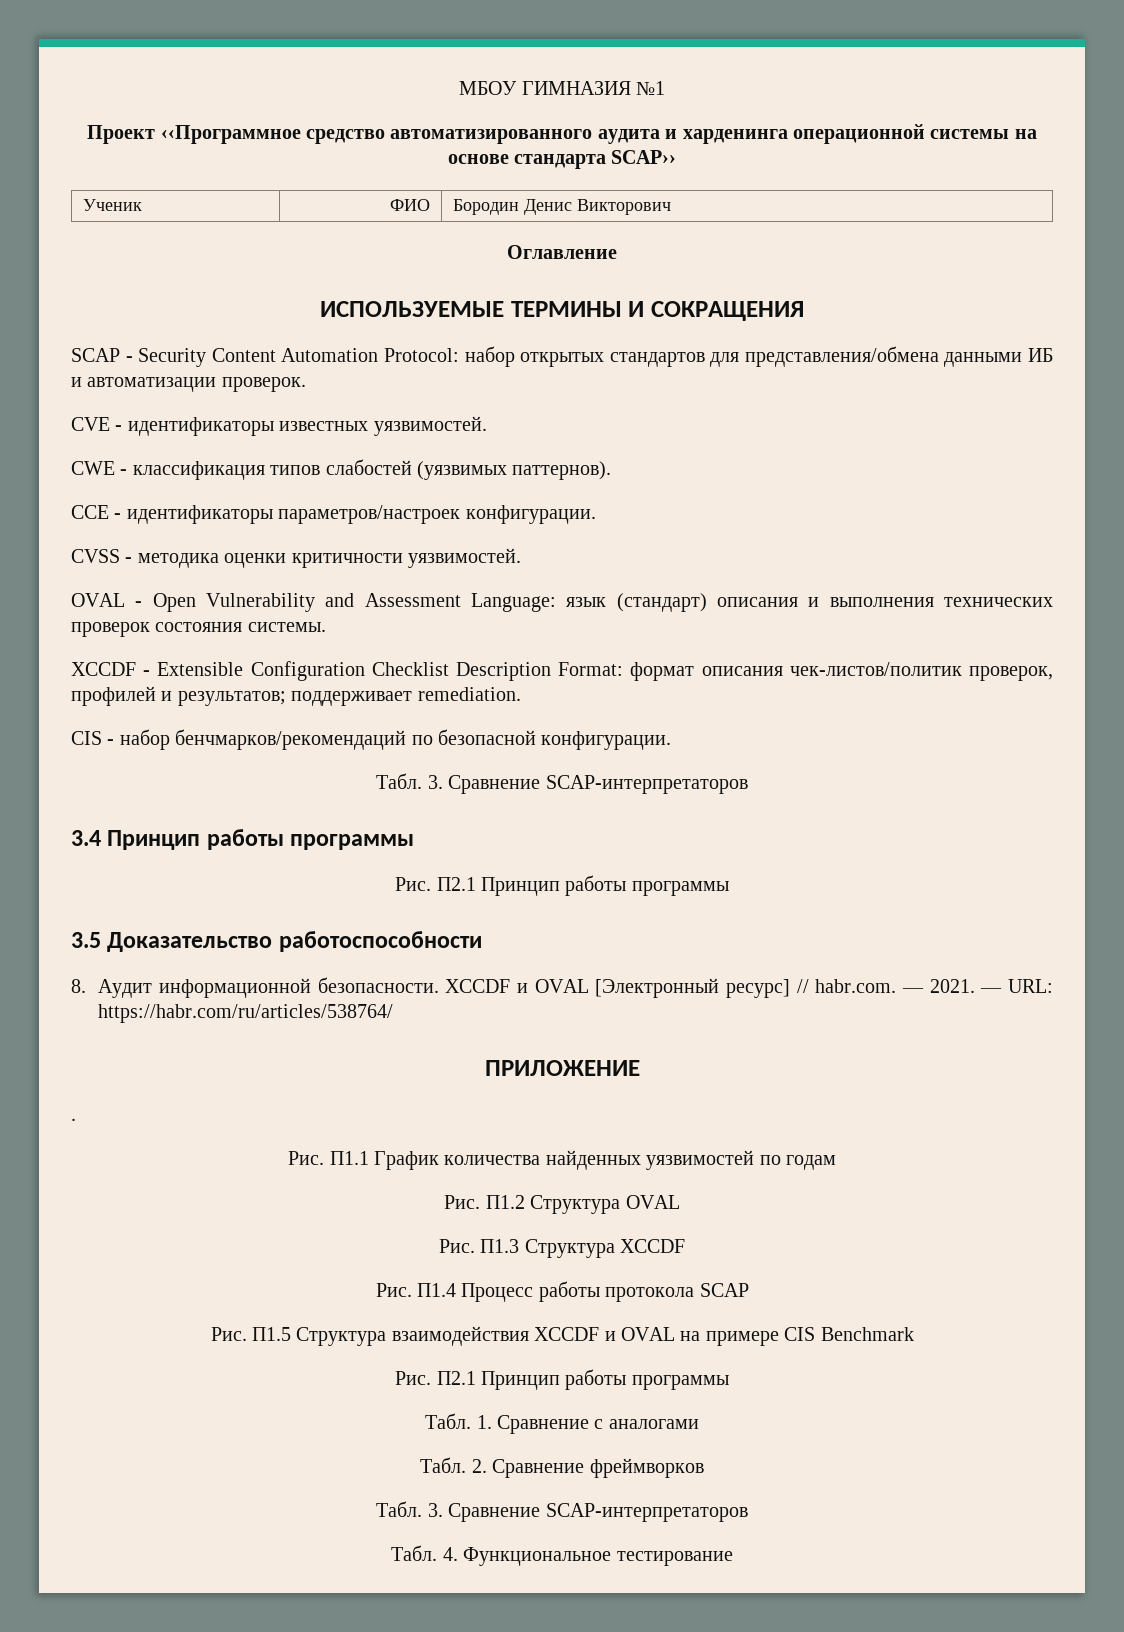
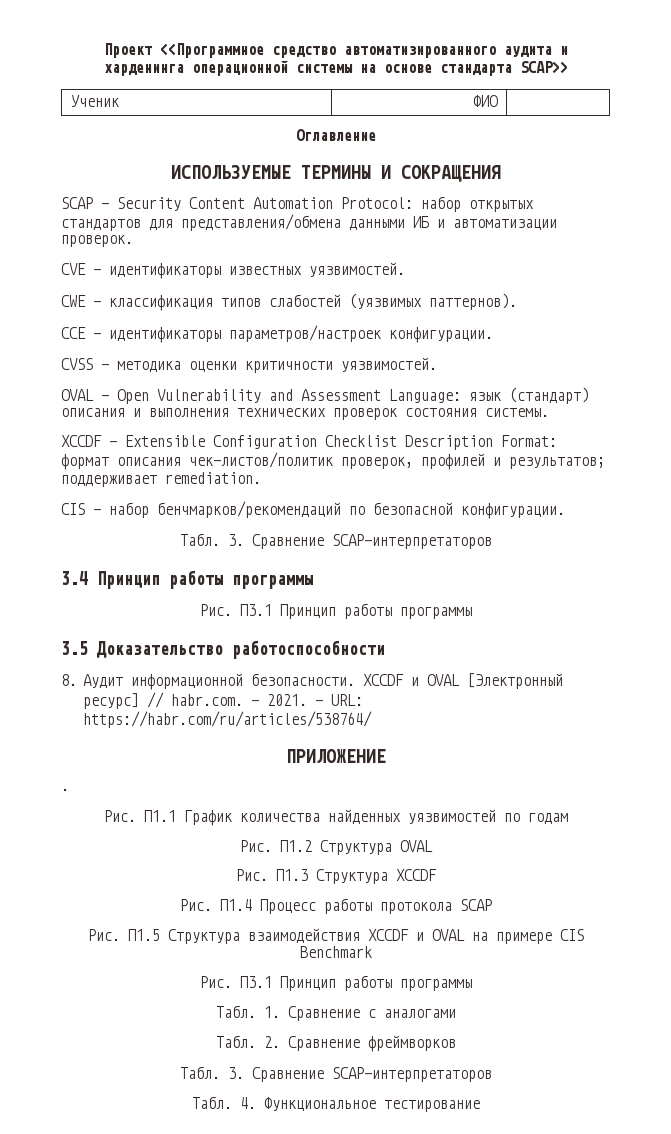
[459,81,665,95] МБОУ ГИМНАЗИЯ №1 // -> (103, 50) none
[453,199,672,215] Бородин Денис Викторович -> (499, 101) none
[436,877,476,891] П2.1 -> [239,604,272,616] П3.1
[436,1371,476,1385] П2.1 -> [239,976,272,988] П3.1

